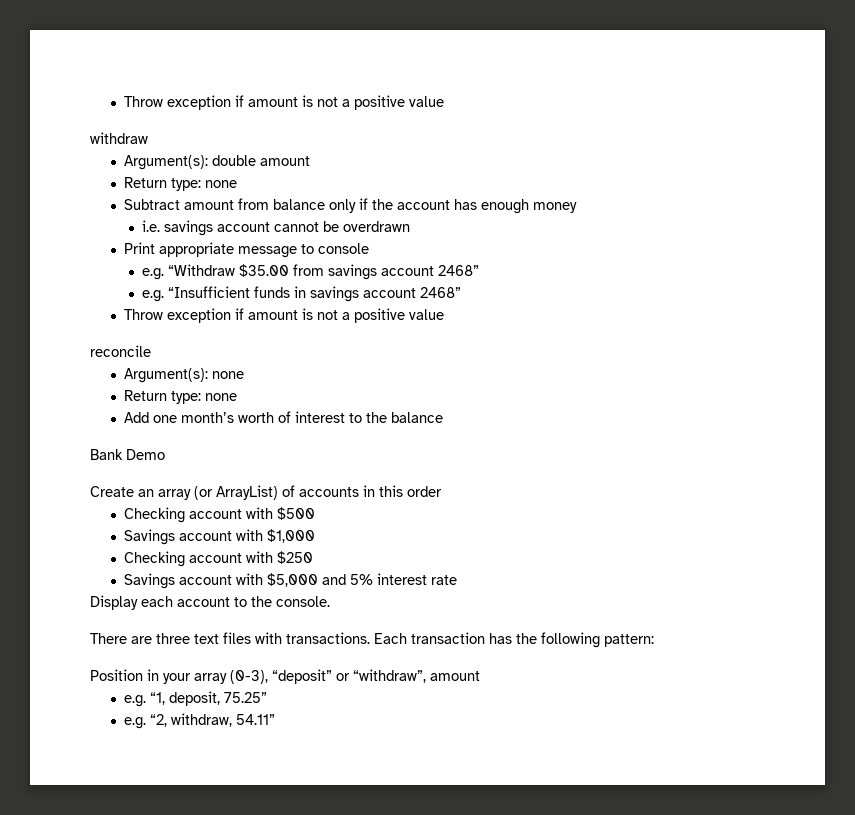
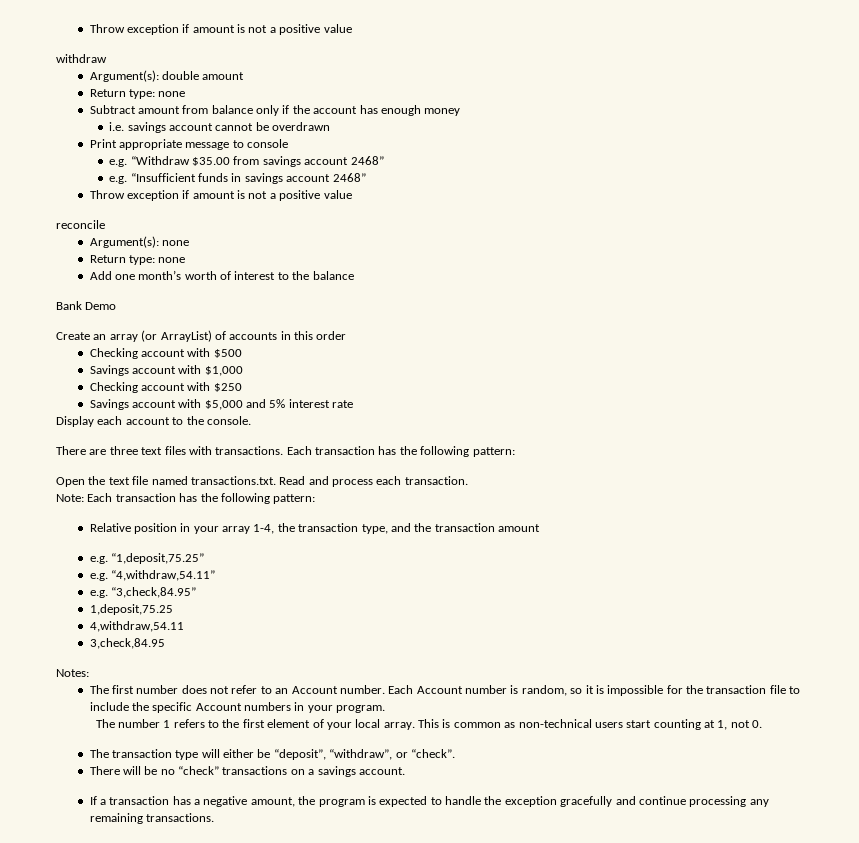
[90,669,480,684] [124,691,268,707] [124,713,276,729] Position in your array (0-3), “deposit” or “withdraw”, amount // e.g. “1, deposit, 75.25” // e.g. “2, withdraw, 54.11” -> [56,476,468,487] [56,493,316,504] [89,523,540,534] [89,553,204,564] [89,570,215,581] [89,587,196,598] [89,604,173,615] [89,621,184,632] [89,638,165,649] [56,669,89,677] [89,685,801,696] [89,702,386,713] [95,719,763,730] [89,749,455,760] [89,766,405,777] [89,796,769,807] [89,813,214,824] Open the text file named transactions.txt. Read and process each transaction. // Note: Each transaction has the following pattern: // Relative position in your array 1-4, the transaction type, and the transaction amount // e.g. “1,deposit,75.25” // e.g. “4,withdraw,54.11” // e.g. “3,check,84.95” // 1,deposit,75.25 // 4,withdraw,54.11 // 3,check,84.95 // Notes: // The first number does not refer to an Account number. Each Account number is random, so it is impossible for the transaction file to include the specific Account numbers in your program. // The number 1 refers to the first element of your local array. This is common as non-technical users start counting at 1, not 0. // The transaction type will either be “deposit”, “withdraw”, or “check”. // There will be no “check” transactions on a savings account. // If a transaction has a negative amount, the program is expected to handle the exception gracefully and continue processing any remaining transactions.

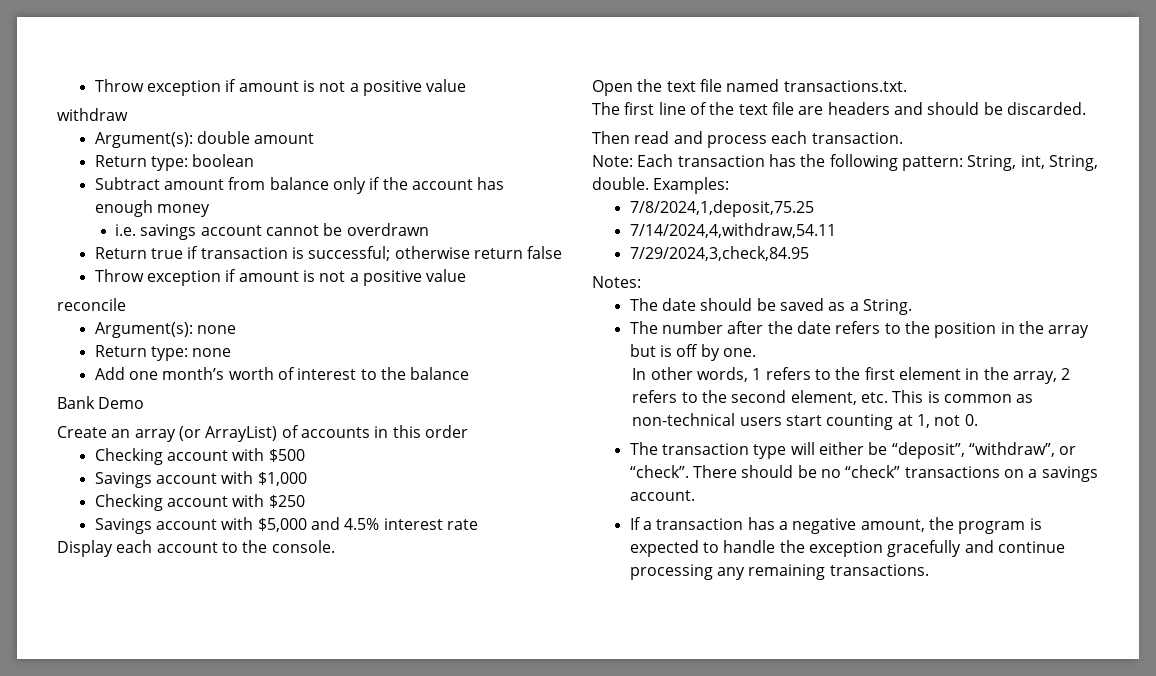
[128,89,186,99] type: none -> [151,154,255,171] type: boolean
[89,139,288,150] [109,156,384,167] [109,173,366,184] Print appropriate message to console // e.g. “Withdraw $35.00 from savings account 2468” // e.g. “Insufficient funds in savings account 2468” -> [94,246,563,261] Return true if transaction is successful; otherwise return false
[269,399,286,408] 5% -> [344,518,380,530] 4.5%
[56,446,515,457] // There are three text files with transactions. Each transaction has the following pattern: -> (335, 546) none
[279,476,306,485] Read -> [592,102,1086,115] [592,131,670,144] // The first line of the text file are headers and should be discarded. // Then read
[89,523,540,534] [89,553,204,564] [89,570,215,581] [89,587,196,598] [89,604,173,615] [89,621,184,632] [89,638,165,649] [56,669,89,677] [89,685,801,696] [89,702,386,713] [95,719,160,728] // Relative position in your array 1-4, the transaction type, and the transaction amount // e.g. “1,deposit,75.25” // e.g. “4,withdraw,54.11” // e.g. “3,check,84.95” // 1,deposit,75.25 // 4,withdraw,54.11 // 3,check,84.95 // Notes: // The first number does not refer to an Account number. Each Account number is random, so it is impossible for the transaction file to include the specific Account numbers in your program. // The number -> [967,155,1098,171] [592,177,730,194] [629,200,814,217] [629,223,836,238] [629,246,809,261] [592,276,641,288] [629,298,913,315] [629,321,1090,338] [629,344,757,361] [632,367,749,382] String, int, String, double. Examples: // 7/8/2024,1,deposit,75.25 // 7/14/2024,4,withdraw,54.11 // 7/29/2024,3,check,84.95 // Notes: // The date should be saved as a String. // The number after the date refers to the position in the array but is off by one. // In other words,
[312,719,415,730] of your local array. -> [965,367,1071,384] [632,390,889,405] in the array, 2 refers to the second element, etc.
[89,766,141,775] // There will -> [693,465,794,478] There should

